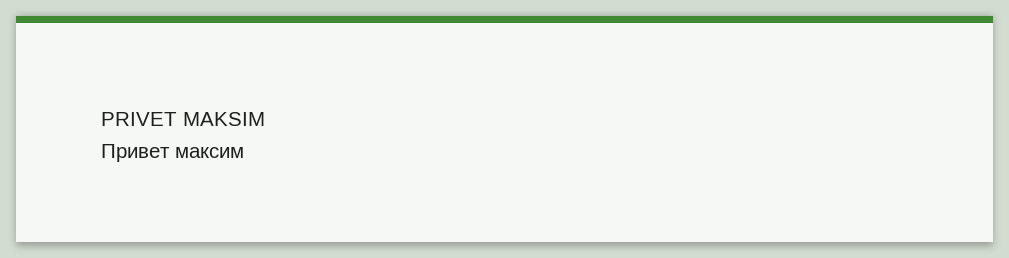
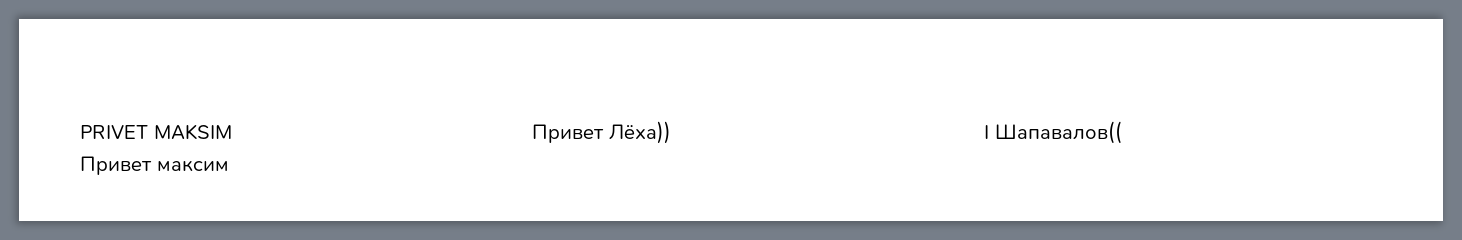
(244, 152) none -> [532,121,671,144] [984,121,1122,144] // Привет Лёха)) // І Шапавалов((

